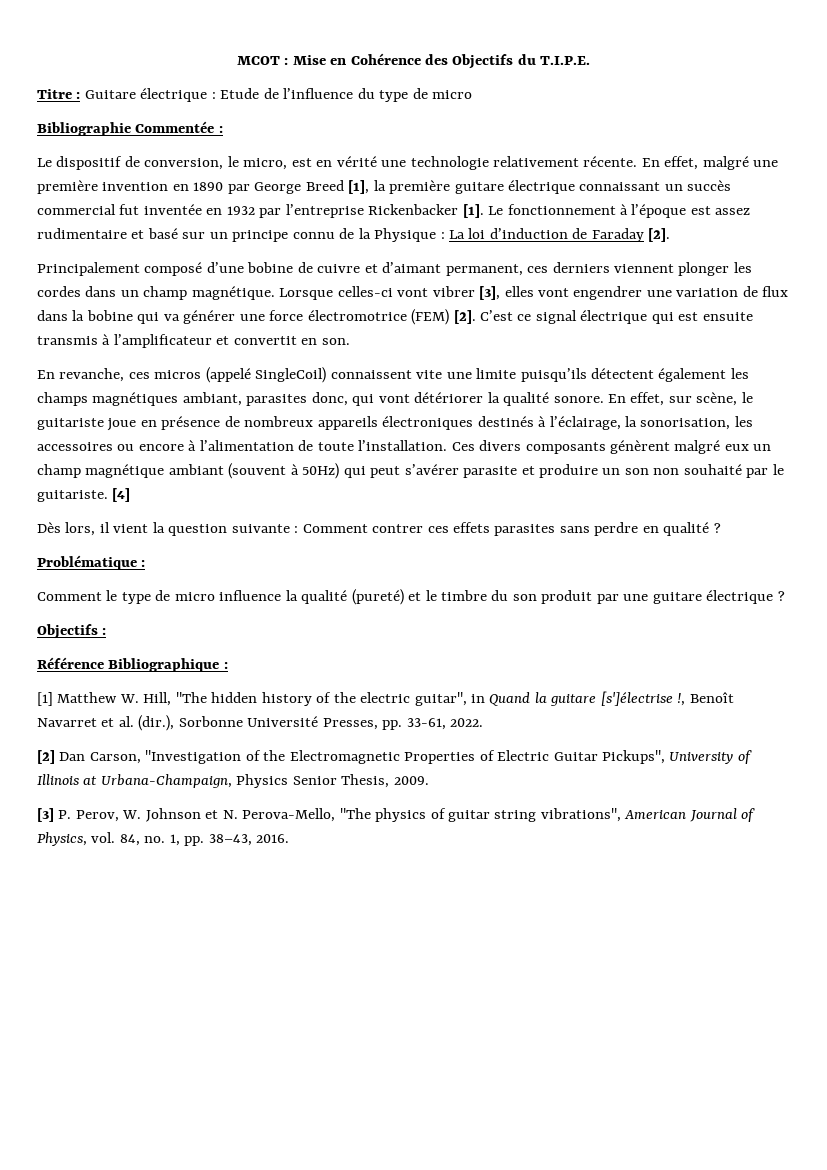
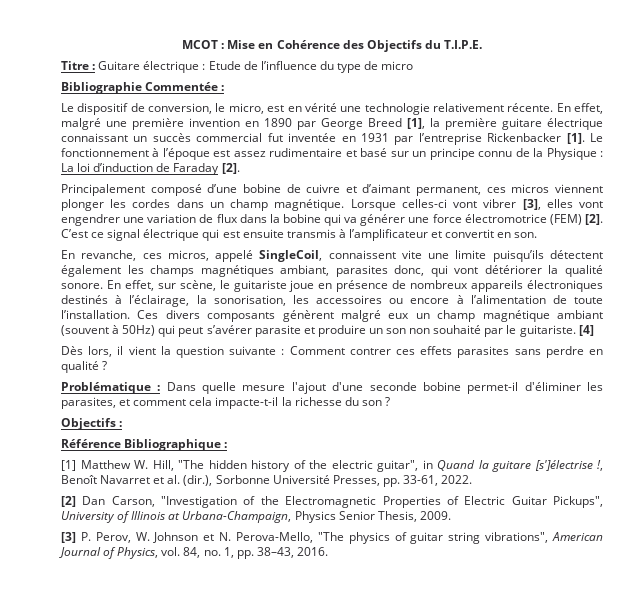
[226,206,255,215] 1932 -> [360,133,389,142] 1931
[552,262,610,273] derniers -> [511,184,550,193] micros
[154,367,327,383] micros (appelé SingleCoil) -> [167,250,323,262] micros, appelé SingleCoil,
[37,589,774,605] // Comment le type de micro influence la qualité (pureté) et le timbre du son produit par une guitare électrique -> [166,382,604,394] [61,397,382,409] Dans quelle mesure l'ajout d'une seconde bobine permet-il d'éliminer les parasites, et comment cela impacte-t-il la richesse du son

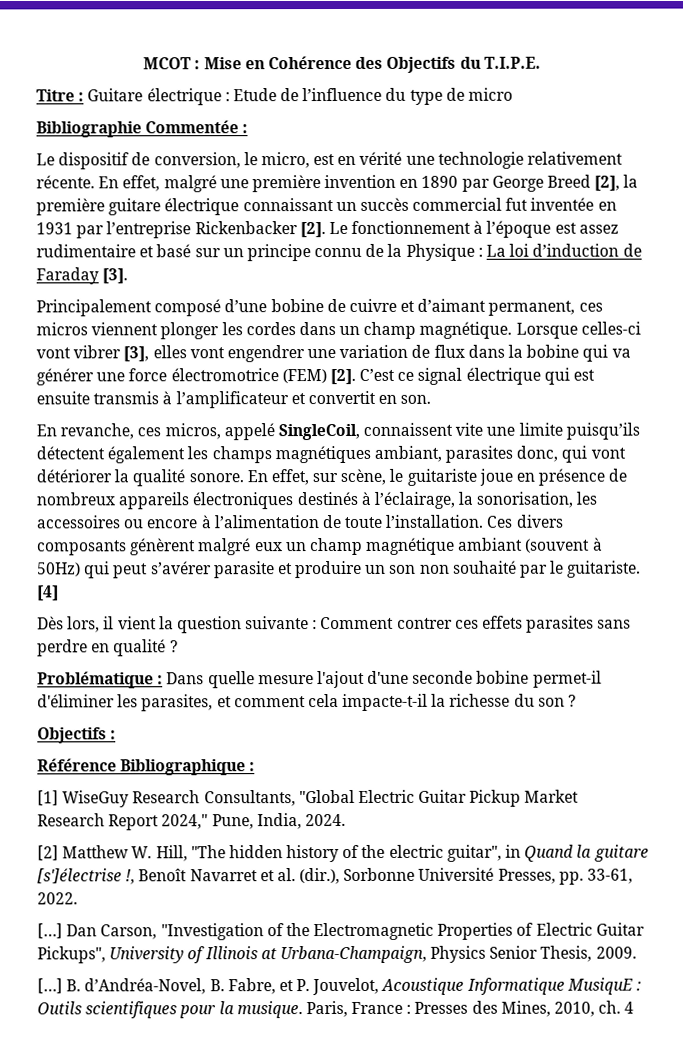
[407,118,425,129] [1], -> [594,175,621,192] [2],
[566,133,585,144] [1]. -> [299,222,326,239] [2].
[221,163,240,174] [2]. -> [102,268,129,285] [3].
(76, 465) none -> [62,789,580,808] [37,813,346,831] [37,845,59,861] WiseGuy Research Consultants, "Global Electric Guitar Pickup Market Research Report 2024," Pune, India, 2024. // [2]
[61,496,76,507] [2] -> [37,923,63,939] […]
[61,532,603,544] [59,547,328,559] [3] P. Perov, W. Johnson et N. Perova-Mello, "The physics of guitar string vibrations", American Journal of Physics, vol. 84, no. 1, pp. 38–43, 2016. -> [37,977,642,996] [37,1000,635,1019] […] B. d’Andréa-Novel, B. Fabre, et P. Jouvelot, Acoustique Informatique MusiquE : Outils scientifiques pour la musique. Paris, France : Presses des Mines, 2010, ch. 4

